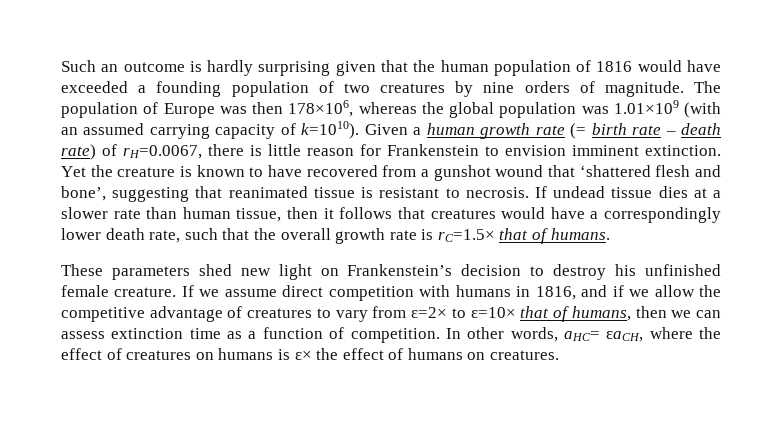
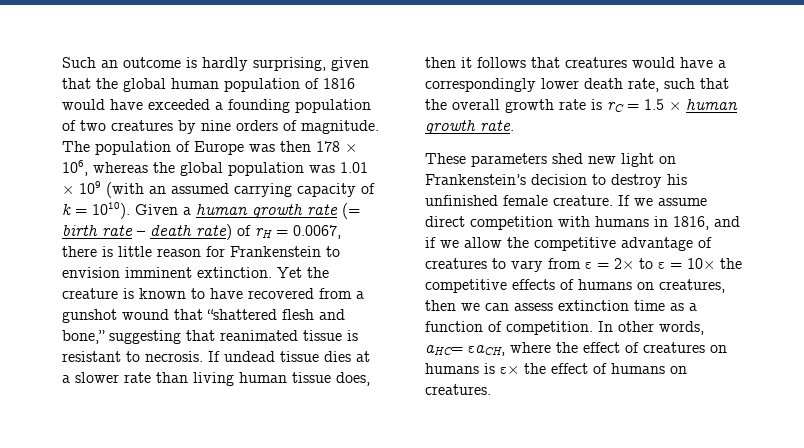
[258,61,331,76] surprising -> [253,57,326,71] surprising,
(436, 66) none -> [123,78,166,92] global
[288,100,354,117] 178×106, -> [316,141,357,152] [62,160,88,176] 178 × 106,
[613,100,679,114] 1.01×109 -> [340,162,368,173] [62,181,101,194] 1.01 × 109
[301,121,360,139] k=1010). -> [62,202,130,219] k = 1010).
[123,145,202,159] rH=0.0067, -> [255,225,341,239] rH = 0.0067,
[579,165,651,177] ‘shattered -> [207,309,277,320] “shattered
[61,186,106,201] bone’, -> [62,330,105,344] bone,”
[182,207,282,222] human tissue, -> [193,372,370,386] living human tissue does,
[437,228,610,244] rC=1.5× that of humans. -> [607,99,738,112] [425,120,514,134] rC = 1.5 × human growth rate.
[411,306,631,322] ε=2× to ε=10× that of humans, -> [585,258,742,269] [425,279,725,293] ε = 2× to ε = 10× the competitive effects of humans on creatures,

